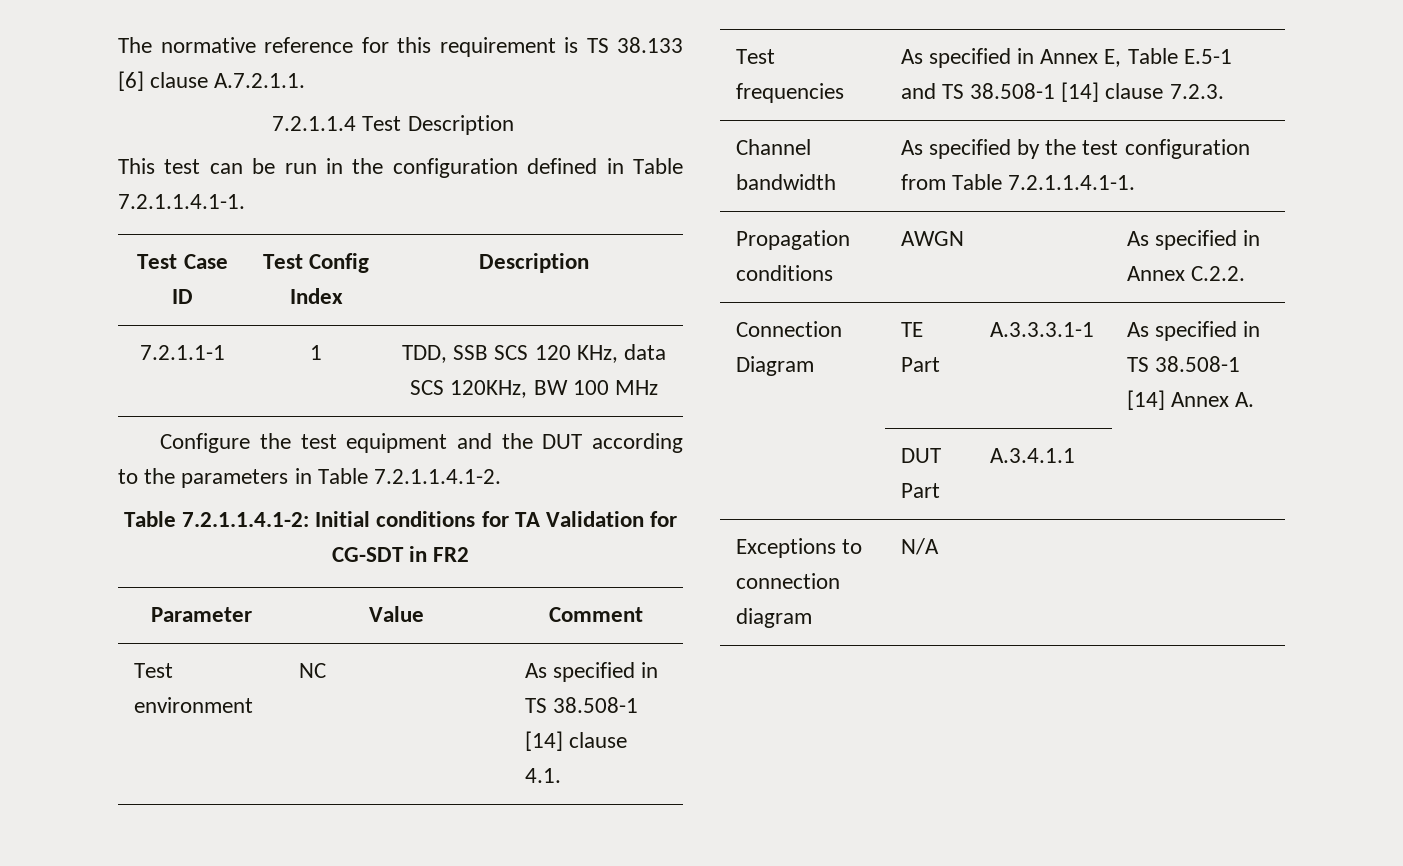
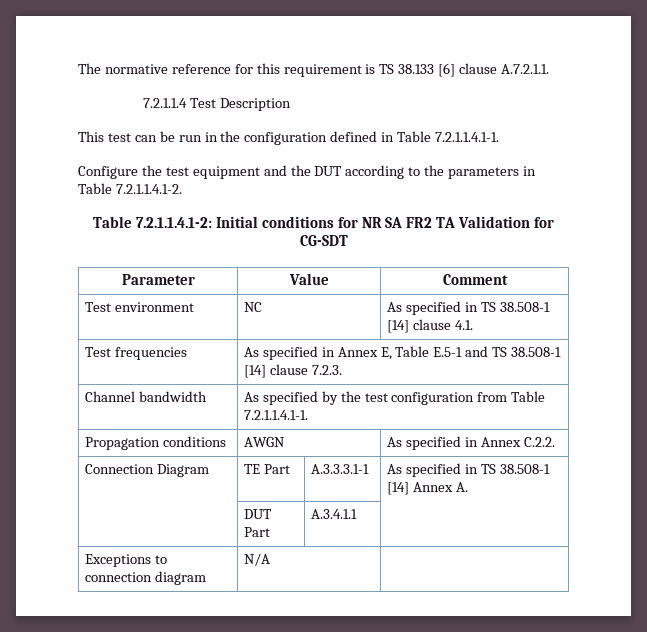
[137,254,228,269] [172,289,193,304] [262,253,370,273] [289,288,343,304] [479,253,589,273] [140,345,225,360] [310,345,322,360] [401,344,667,363] [410,380,658,398] // Test Case ID | Test Config Index | Description // 7.2.1.1-1 | 1 | TDD, SSB SCS 120 KHz, data SCS 120KHz, BW 100 MHz -> (500, 137) none
(509, 519) none -> [361,217,433,228] NR SA FR2
[408,546,470,562] in FR2 -> (348, 240) none

